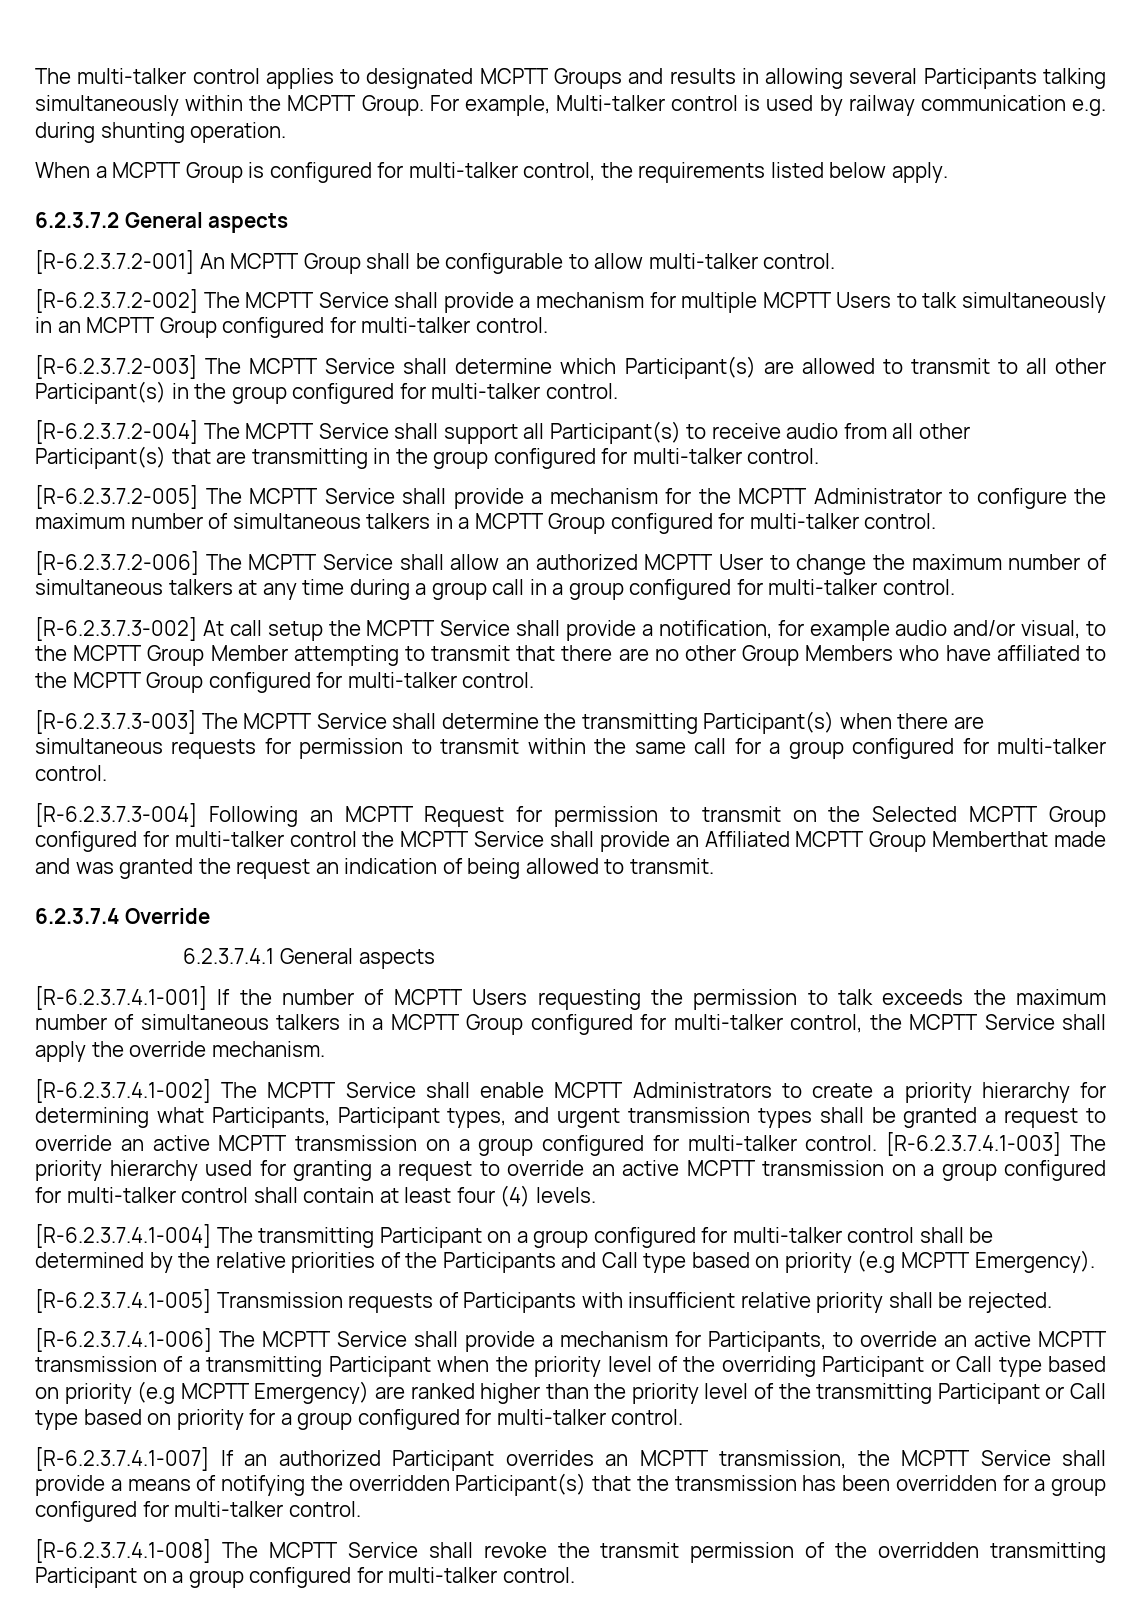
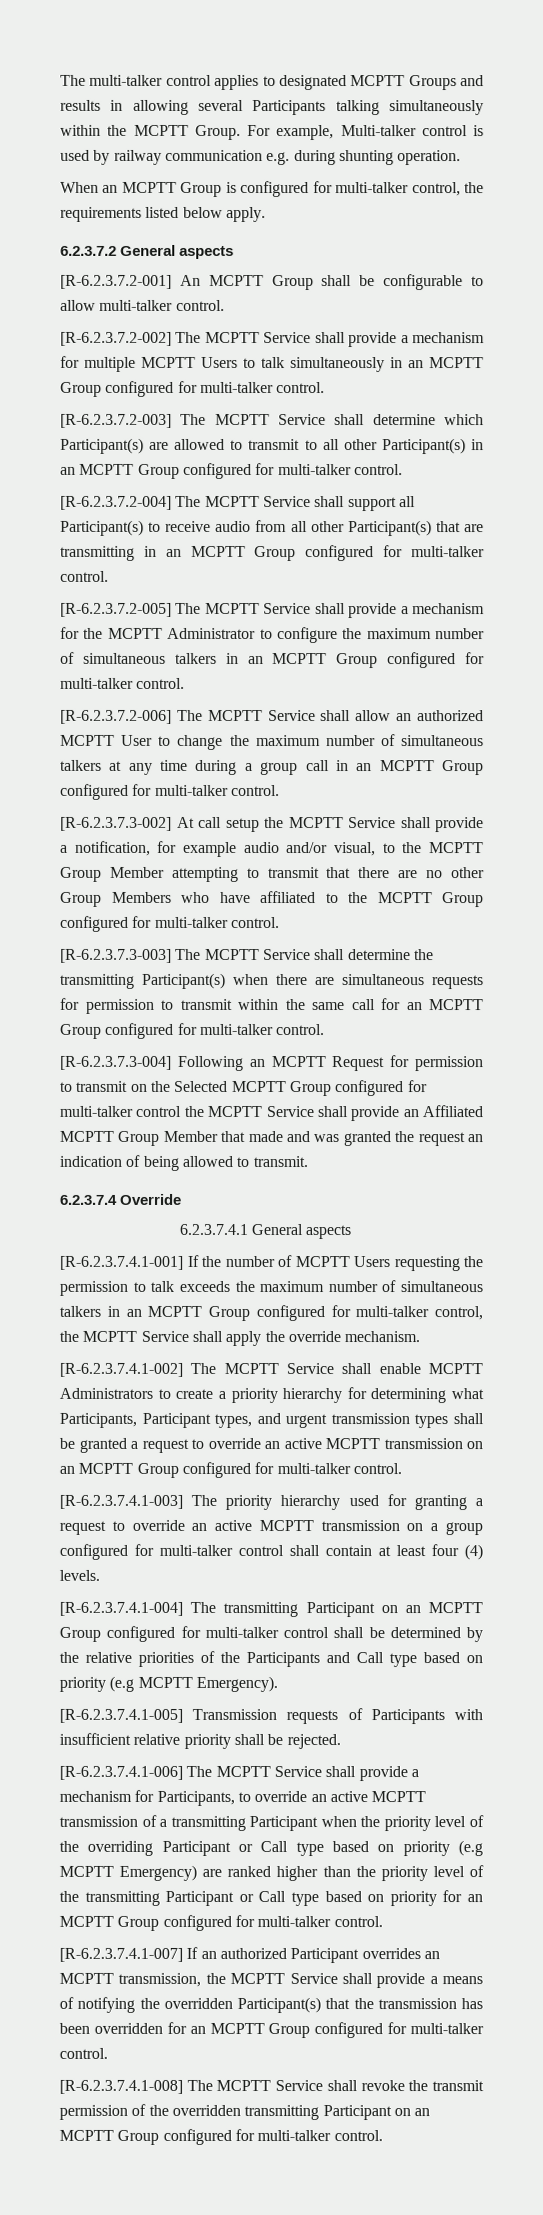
[95,166,107,178] a -> [102,184,119,193] an
[194,383,287,404] the group -> [60,463,180,479] an MCPTT Group
[395,448,489,469] the group -> [165,545,297,562] an MCPTT Group
[458,517,470,529] a -> [247,655,264,664] an
[552,582,624,600] a group -> [356,760,485,776] an MCPTT Group
[769,741,844,759] a group -> [406,999,484,1011] [60,1023,102,1039] an MCPTT Group
[932,831,1049,847] Memberthat -> [162,1130,246,1142] Member that
[372,1018,384,1030] a -> [125,1308,142,1317] an
[458,1135,878,1156] a group configured for multi-talker control. -> [59,1461,402,1478] an MCPTT Group configured for multi-talker control. //
[516,1230,589,1248] a group -> [404,1602,484,1614] [59,1626,101,1642] an MCPTT Group
[280,1412,353,1430] a group -> [467,1894,484,1903] [59,1915,160,1931] an MCPTT Group
[1034,1478,1106,1496] a group -> [189,2022,311,2039] an MCPTT Group
[172,1570,244,1588] a group -> [414,2108,431,2117] [59,2129,160,2145] an MCPTT Group

